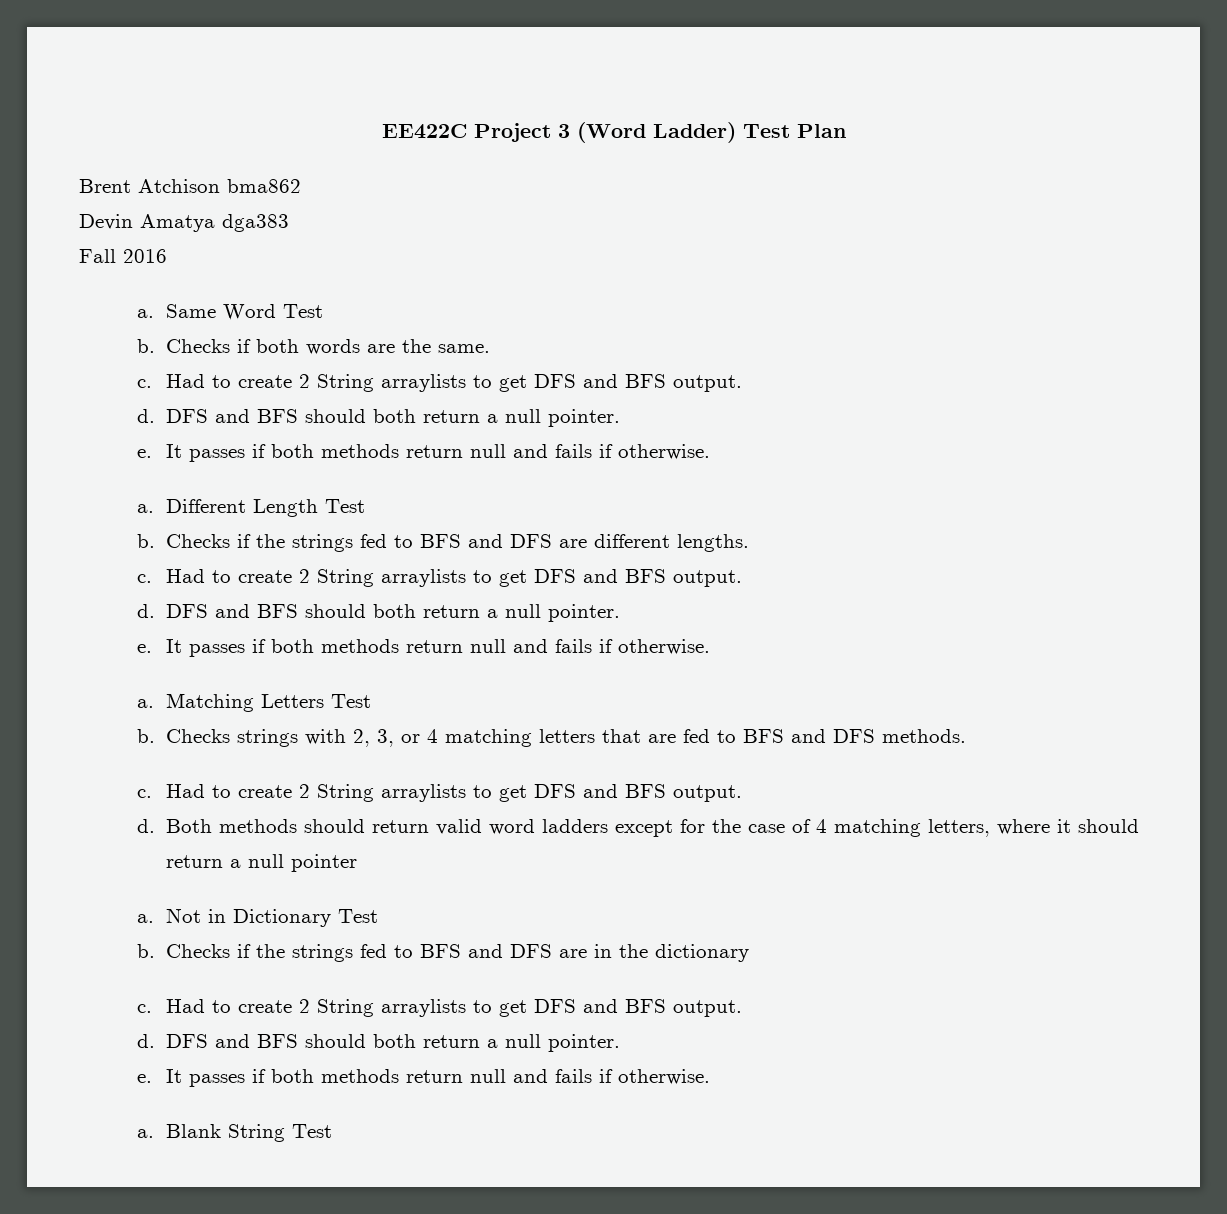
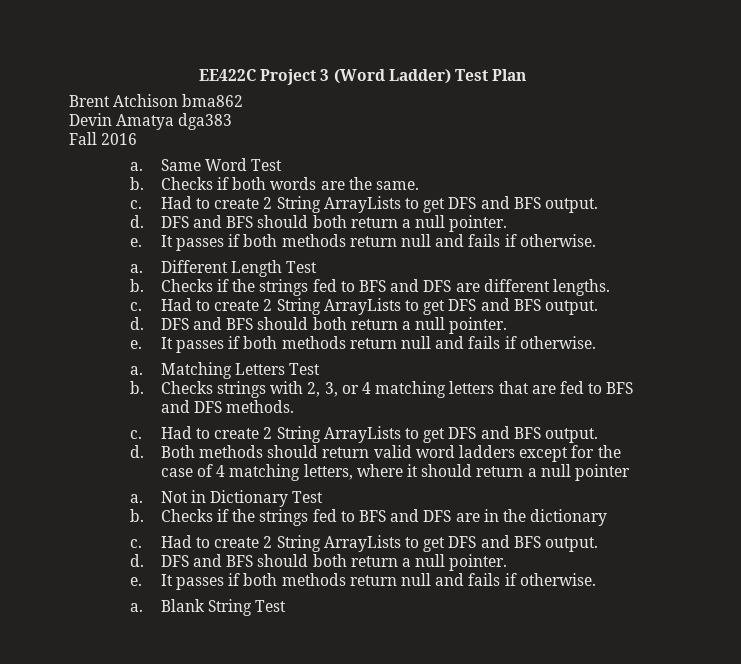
[381,374,467,392] arraylists -> [323,196,401,213] ArrayLists
[381,569,467,587] arraylists -> [323,298,401,315] ArrayLists
[381,784,467,802] arraylists -> [323,426,401,443] ArrayLists
[381,999,467,1017] arraylists -> [323,535,401,552] ArrayLists

